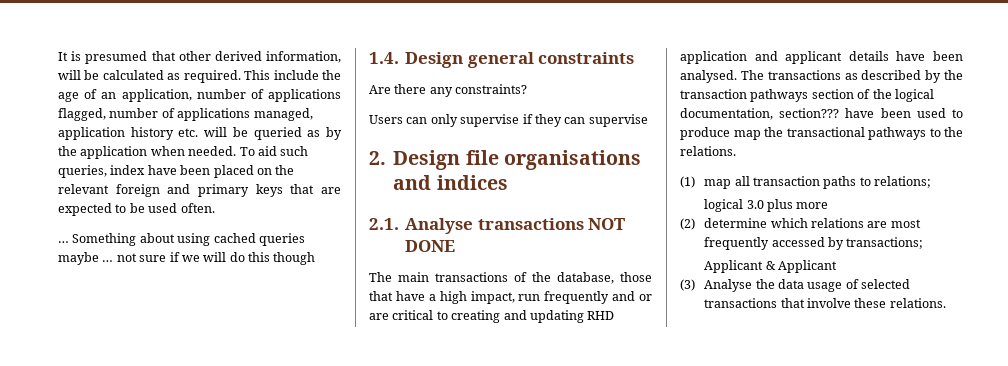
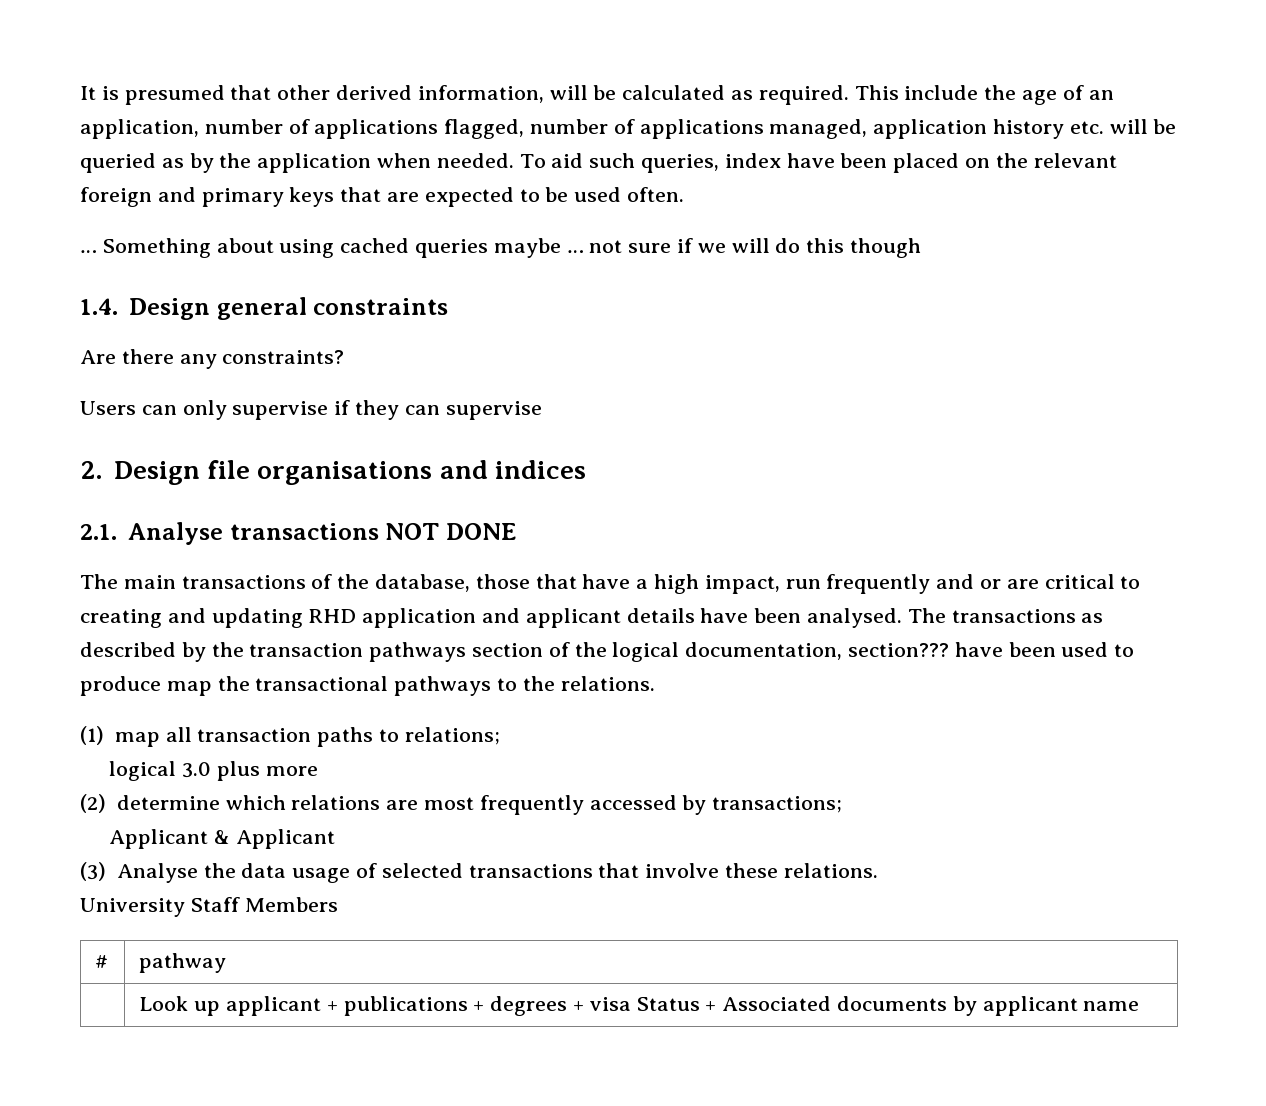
(946, 303) none -> [80,897,338,917] [95,955,109,968] [139,953,227,973] [139,996,1140,1016] // University Staff Members // # | pathway // | Look up applicant + publications + degrees + visa Status + Associated documents by applicant name

